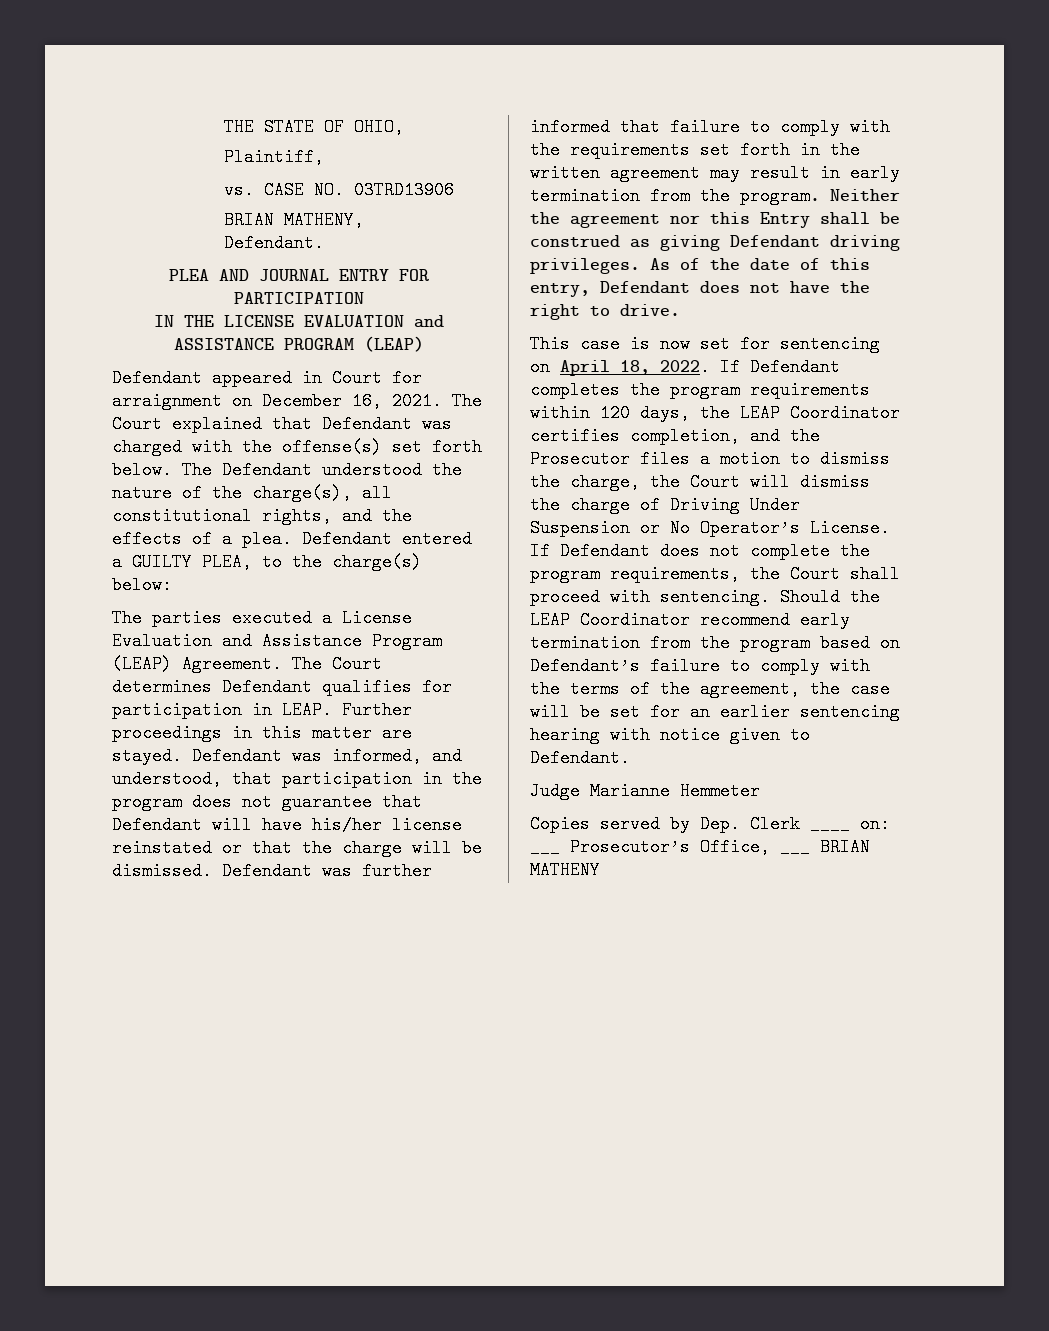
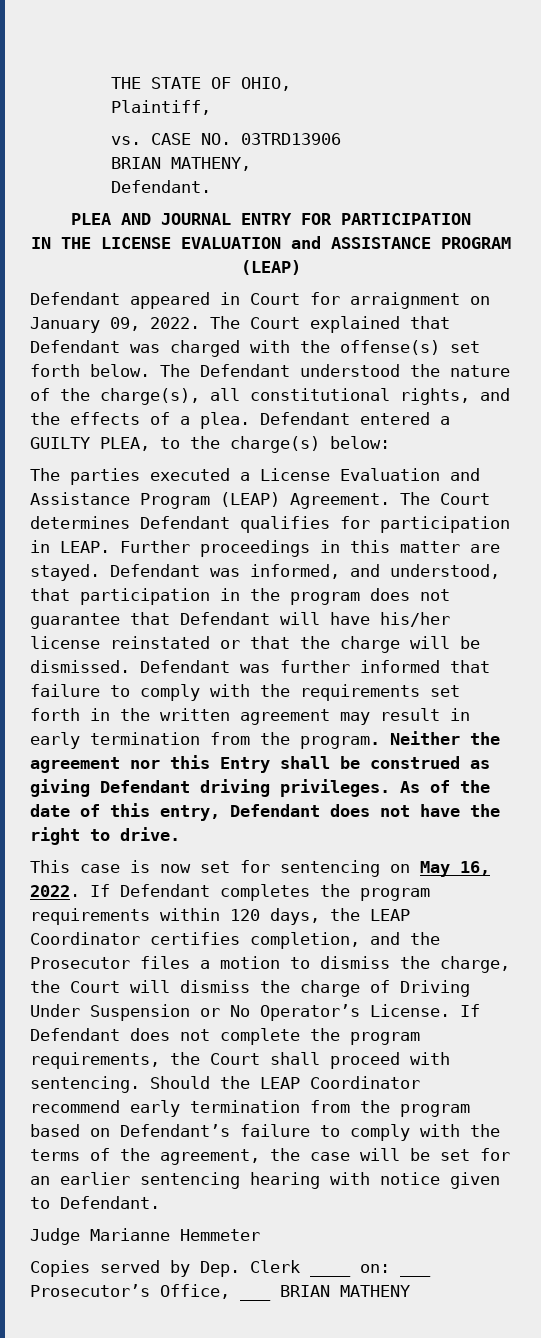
[262,392,442,410] December 16, 2021. -> [30,317,200,333] January 09, 2022.
[560,360,650,376] April 18, -> [420,861,490,877] May 16,

